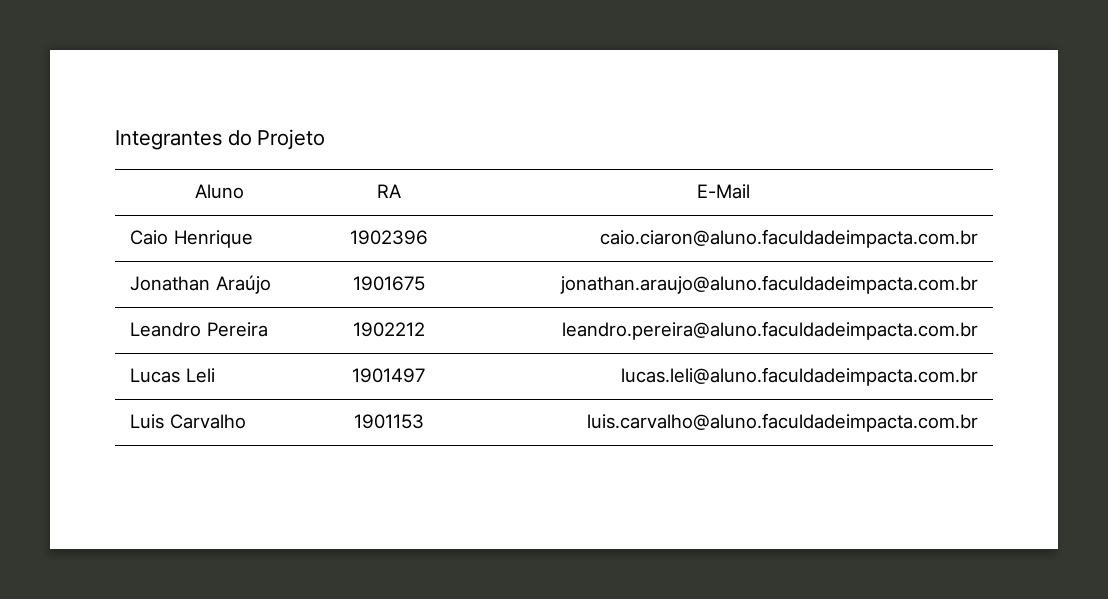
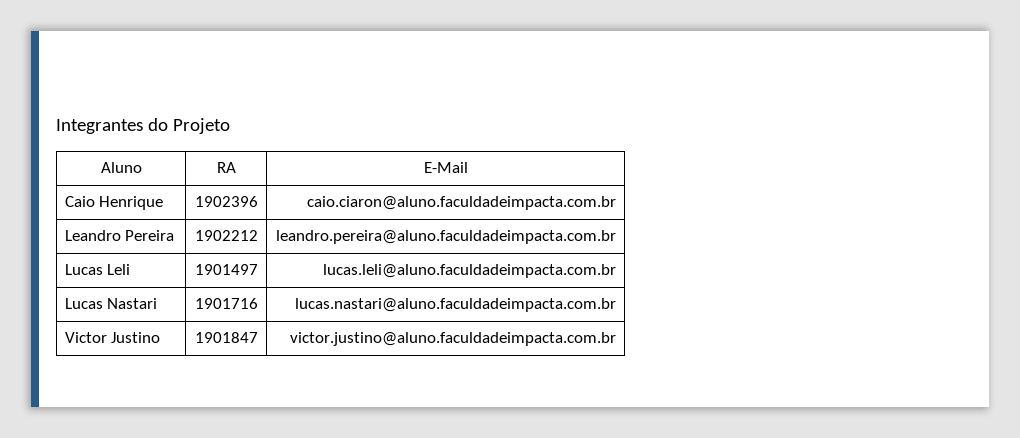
[130,275,271,294] [352,276,425,291] [559,275,978,294] // Jonathan Araújo | 1901675 | jonathan.araujo@aluno.faculdadeimpacta.com.br -> (617, 203) none
[130,414,246,429] [353,414,424,429] [586,413,978,432] Luis Carvalho | 1901153 | luis.carvalho@aluno.faculdadeimpacta.com.br -> [64,298,158,309] [194,298,258,309] [295,298,617,312] [64,332,161,343] [194,332,258,343] [290,332,617,346] Lucas Nastari | 1901716 | lucas.nastari@aluno.faculdadeimpacta.com.br // Victor Justino | 1901847 | victor.justino@aluno.faculdadeimpacta.com.br

